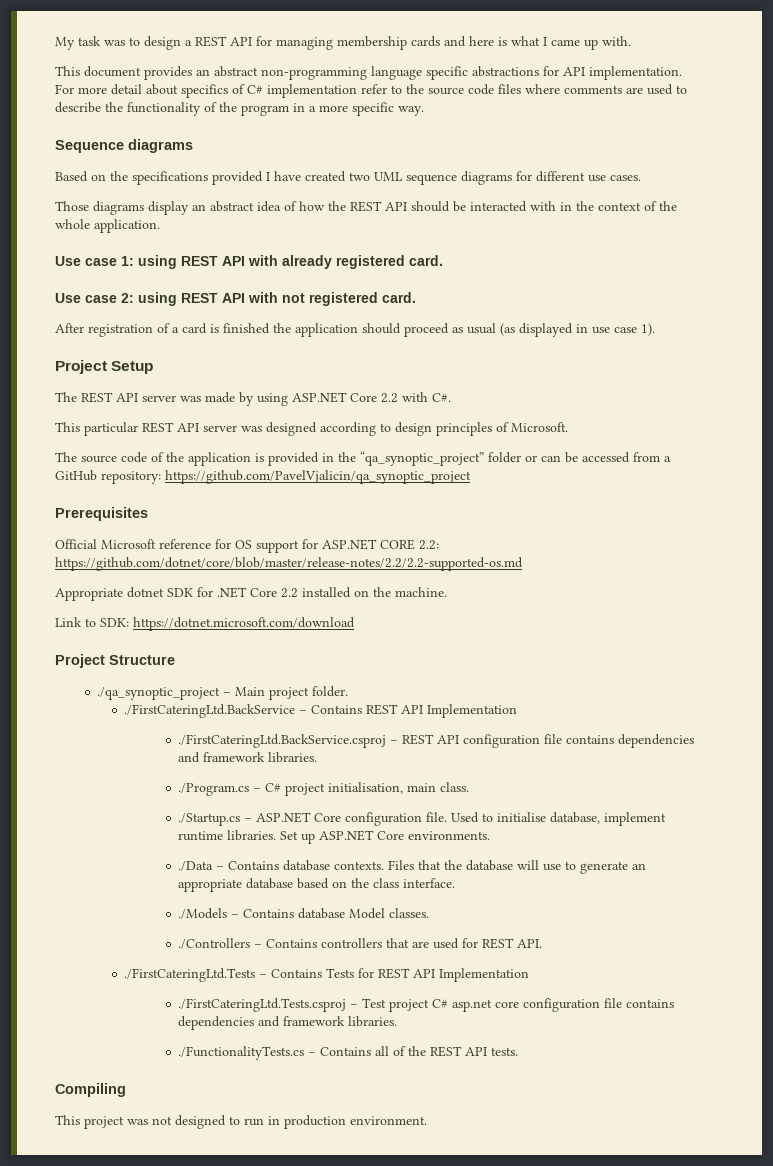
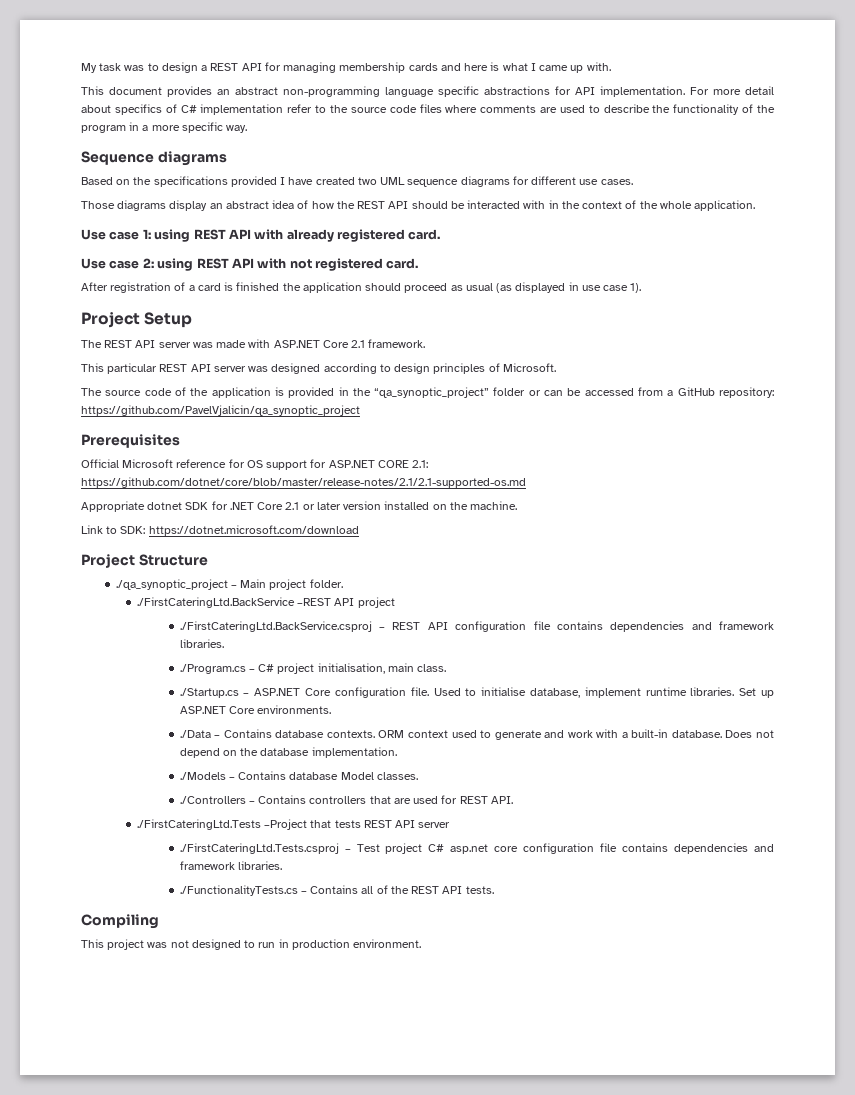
[239,392,451,406] by using ASP.NET Core 2.2 with C#. -> [248,339,426,348] with ASP.NET Core 2.1 framework.
[419,540,439,550] [55,557,523,571] 2.2: https://github.com/dotnet/core/blob/master/release-notes/2.2/2.2-supported-os.md -> [412,460,429,468] [81,477,526,488] 2.1: https://github.com/dotnet/core/blob/master/release-notes/2.1/2.1-supported-os.md
[281,588,298,598] 2.2 -> [285,501,382,510] 2.1 or later version
[299,704,518,718] – Contains REST API Implementation -> [297,597,395,608] –REST API project
[388,860,647,874] [178,878,456,892] Files that the database will use to generate an appropriate database based on the class interface. -> [378,729,775,740] [179,747,397,758] ORM context used to generate and work with a built-in database. Does not depend on the database implementation.
[259,968,530,982] – Contains Tests for REST API Implementation -> [264,819,451,830] –Project that tests REST API server

